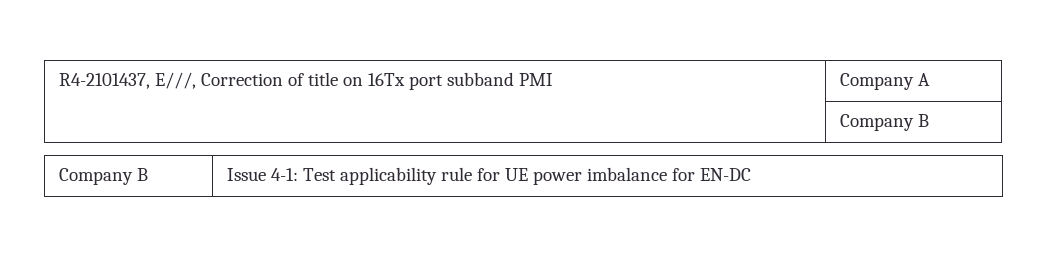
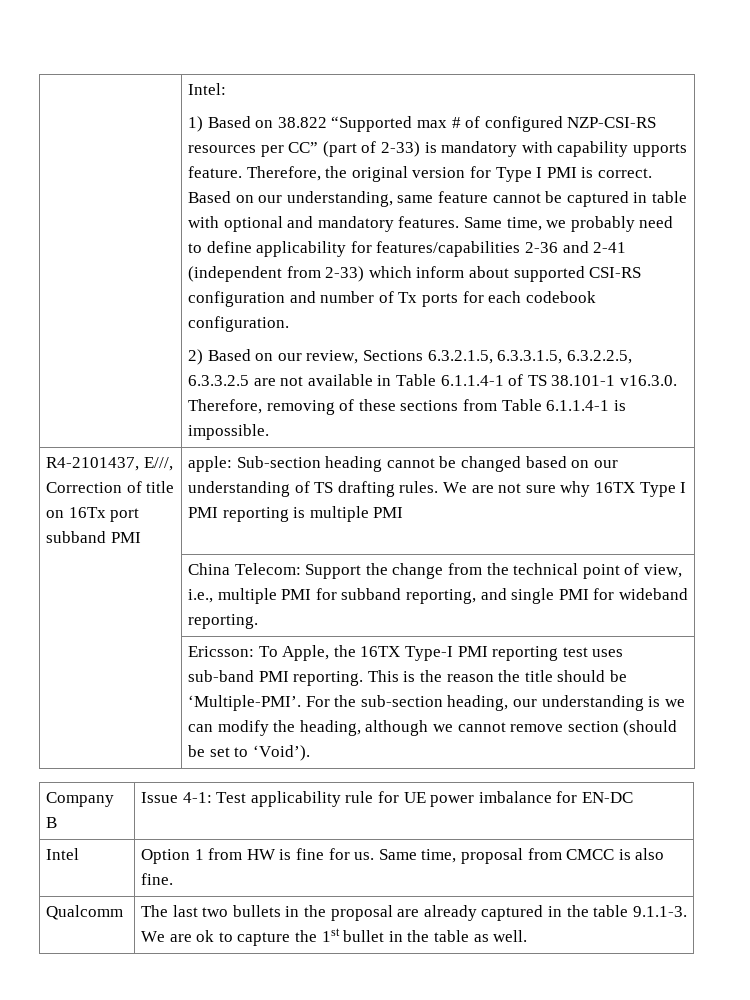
(58, 81) none -> [188,83,227,95] [188,116,657,132] [188,141,687,157] [188,166,652,182] [188,191,687,207] [188,216,674,232] [188,241,627,257] [188,266,642,282] [188,291,596,307] [188,316,290,332] [188,349,632,365] [188,374,677,386] [188,399,626,415] [188,424,270,440] | Intel: // 1) Based on 38.822 “Supported max # of configured NZP-CSI-RS resources per CC” (part of 2-33) is mandatory with capability upports feature. Therefore, the original version for Type I PMI is correct. Based on our understanding, same feature cannot be captured in table with optional and mandatory features. Same time, we probably need to define applicability for features/capabilities 2-36 and 2-41 (independent from 2-33) which inform about supported CSI-RS configuration and number of Tx ports for each codebook configuration. // 2) Based on our review, Sections 6.3.2.1.5, 6.3.3.1.5, 6.3.2.2.5, 6.3.3.2.5 are not available in Table 6.1.1.4-1 of TS 38.101-1 v16.3.0. Therefore, removing of these sections from Table 6.1.1.4-1 is impossible. //
[839,73,930,90] [839,114,929,131] Company A // | Company B -> [188,456,618,472] [188,481,687,497] [188,506,404,522] [188,563,682,579] [188,588,688,604] [188,614,259,629] [188,645,624,661] [188,670,627,686] [188,695,685,711] [188,720,678,736] [188,745,310,761] apple: Sub-section heading cannot be changed based on our understanding of TS drafting rules. We are not sure why 16TX Type I PMI reporting is multiple PMI // | China Telecom: Support the change from the technical point of view, i.e., multiple PMI for subband reporting, and single PMI for wideband reporting. // | Ericsson: To Apple, the 16TX Type-I PMI reporting test uses sub-band PMI reporting. This is the reason the title should be ‘Multiple-PMI’. For the sub-section heading, our understanding is we can modify the heading, although we cannot remove section (should be set to ‘Void’).
(751, 174) none -> [46,848,80,860] [141,848,665,864] [141,873,174,885] [46,905,124,920] [141,905,687,921] [141,928,528,946] // Intel | Option 1 from HW is fine for us. Same time, proposal from CMCC is also fine. // Qualcomm | The last two bullets in the proposal are already captured in the table 9.1.1-3. We are ok to capture the 1st bullet in the table as well.

